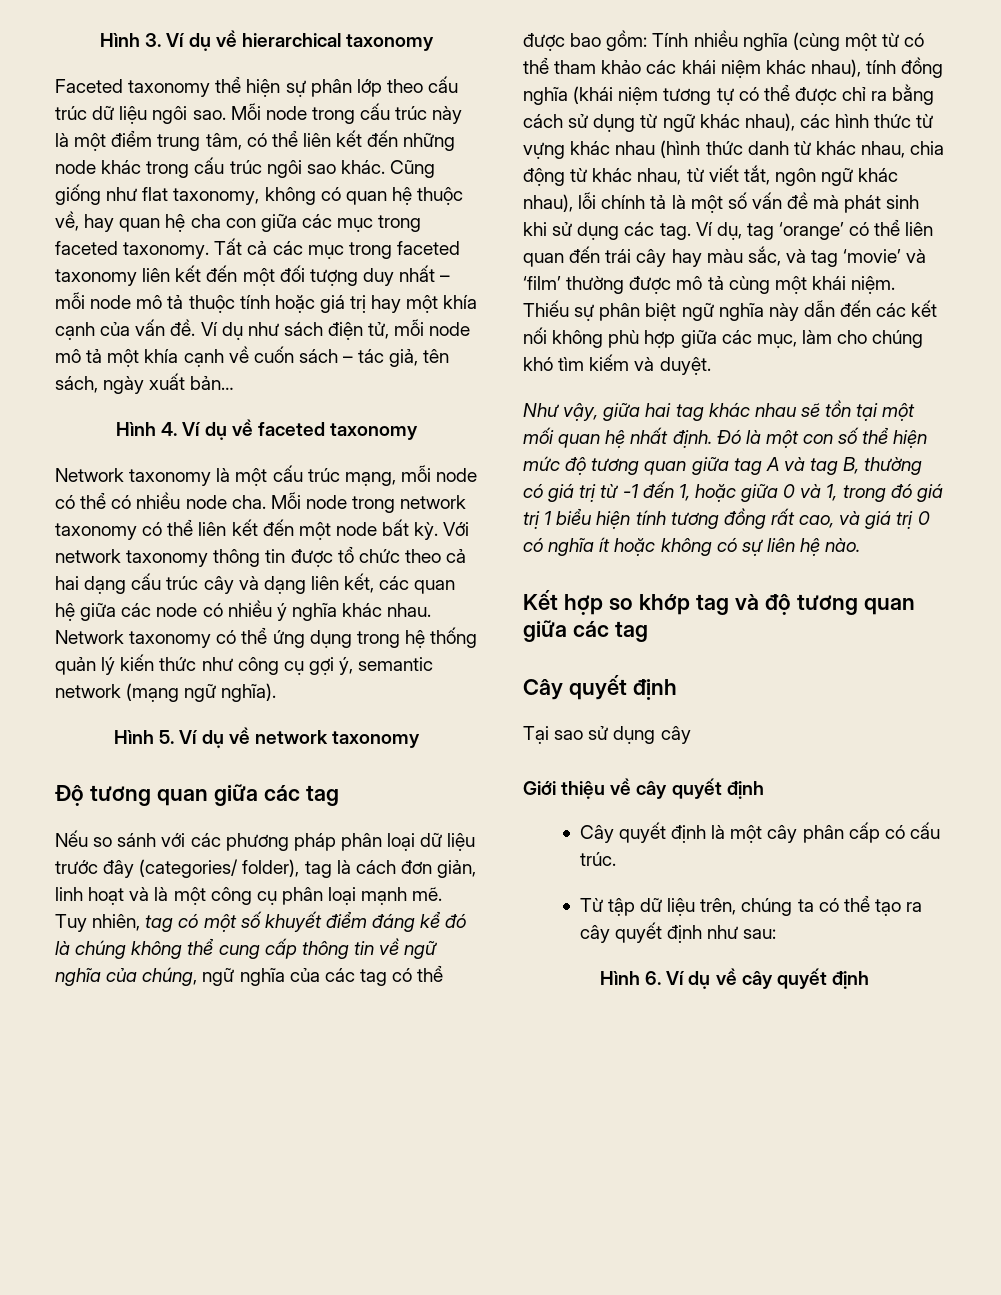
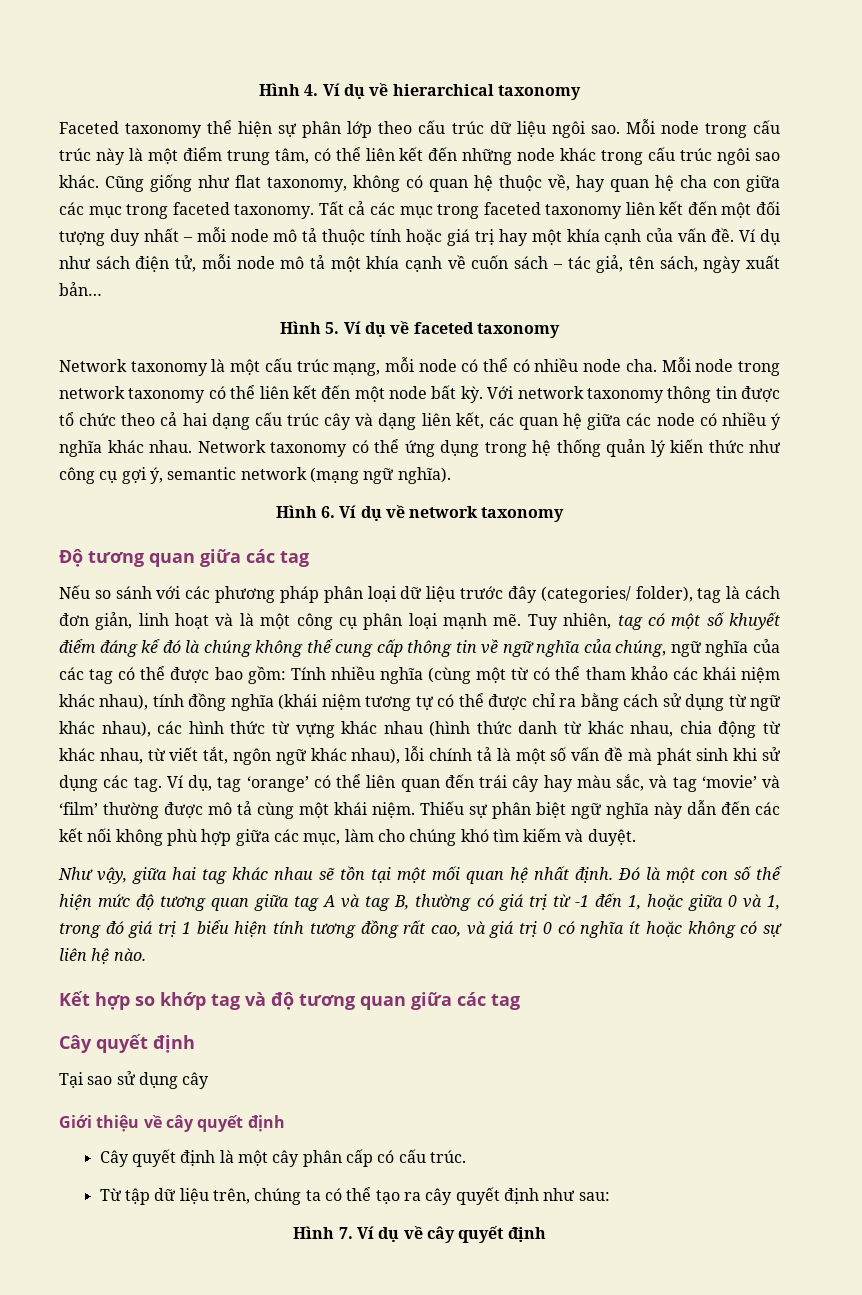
[100,33,162,47] Hình 3. -> [259,83,319,96] Hình 4.
[161,422,178,436] 4. -> [325,322,340,334] 5.
[159,730,175,744] 5. -> [320,506,335,518] 6.
[645,971,662,985] 6. -> [338,1227,353,1239] 7.

